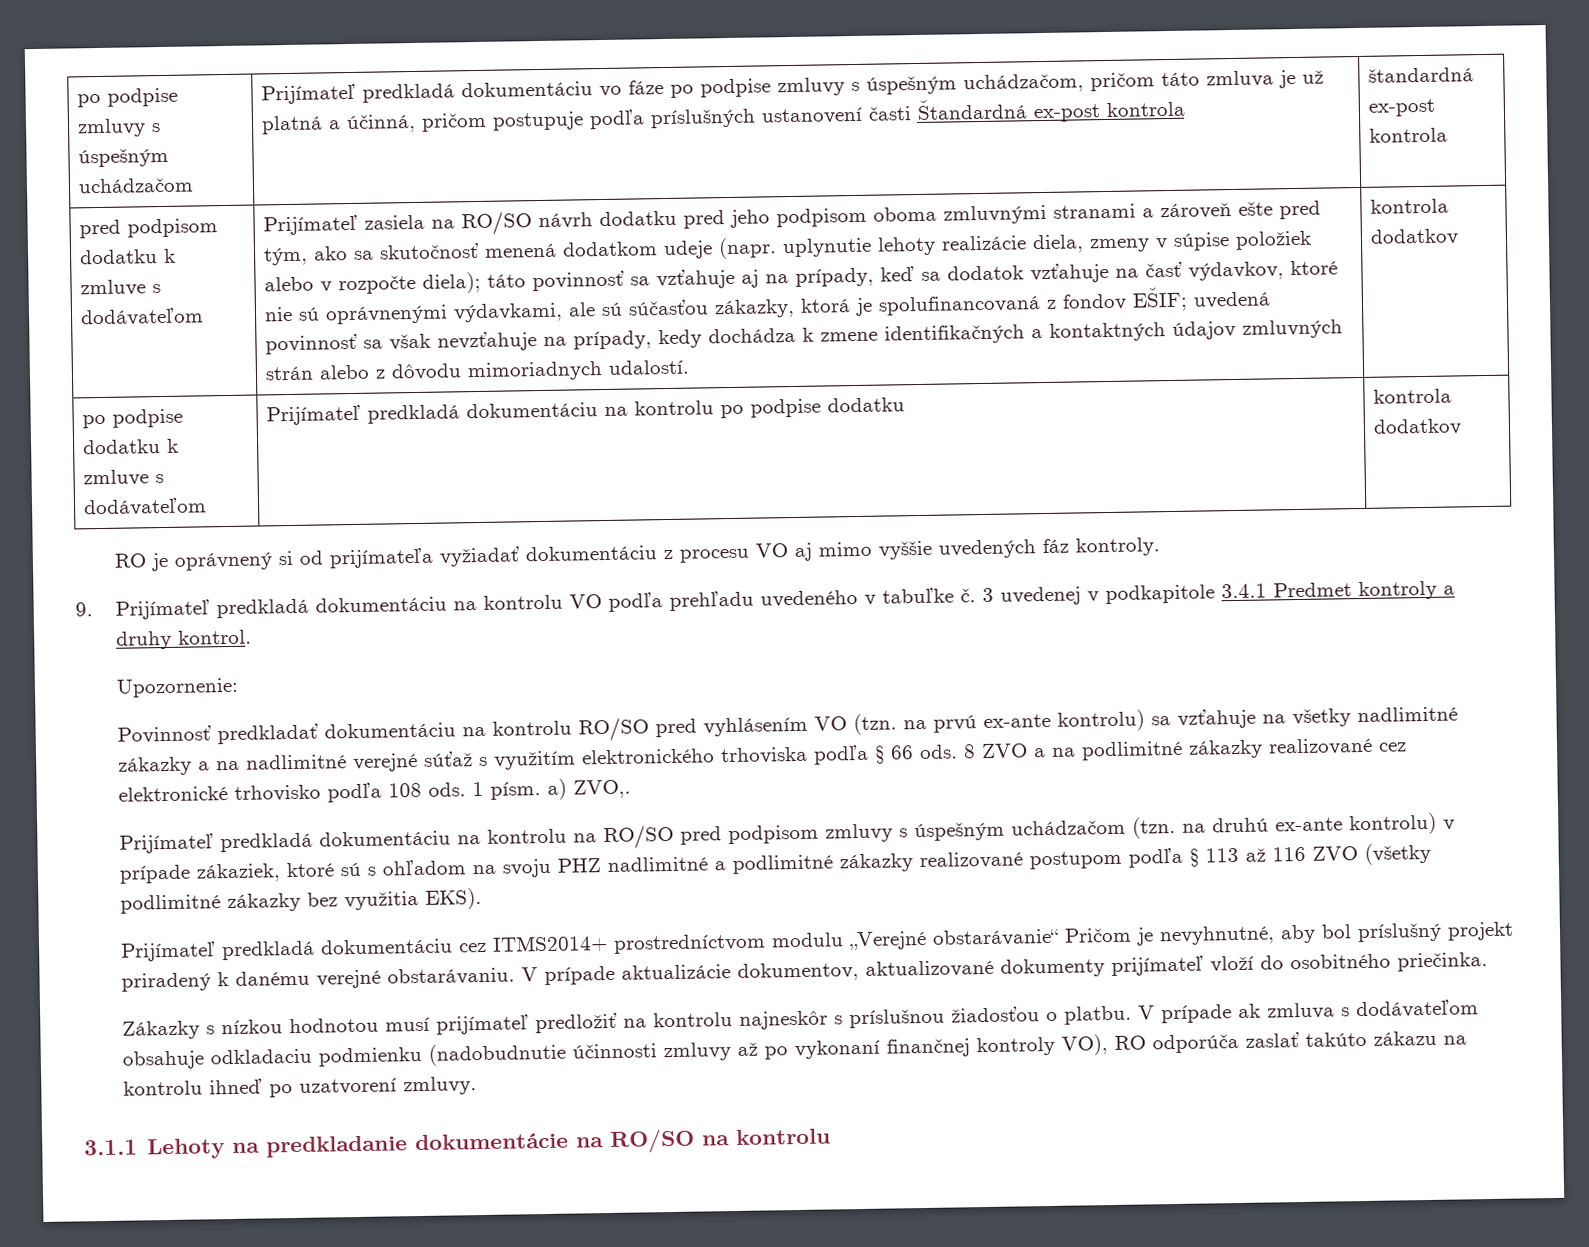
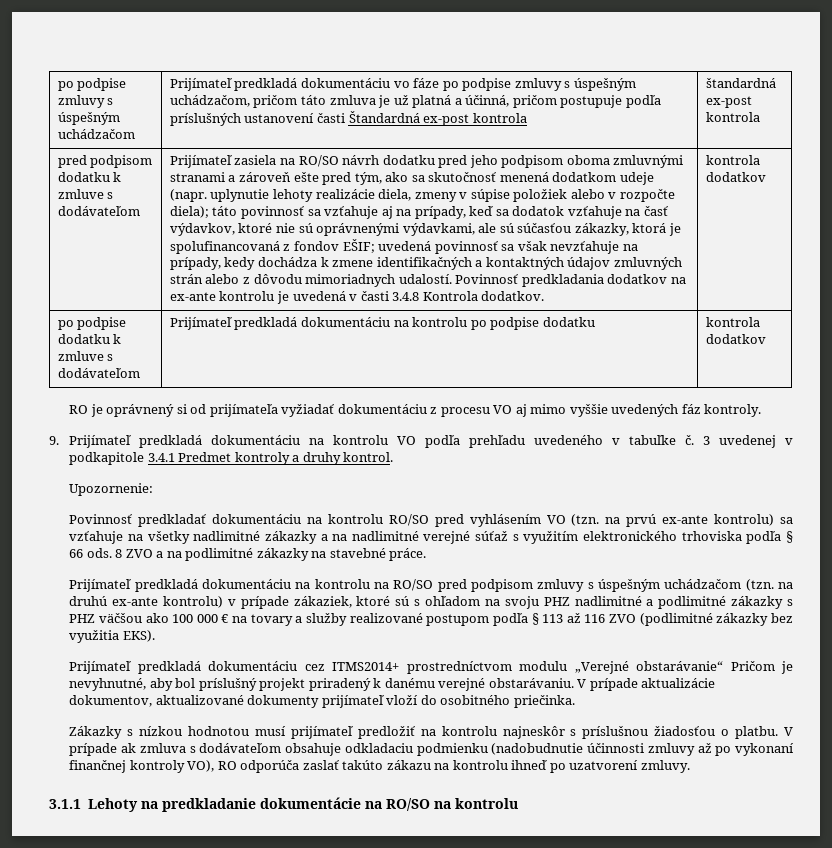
(690, 367) none -> [455,274,686,287] [169,291,545,304] Povinnosť predkladania dodatkov na ex-ante kontrolu je uvedená v časti 3.4.8 Kontrola dodatkov.
[1267,737,1407,756] [117,778,631,803] realizované cez elektronické trhovisko podľa 108 ods. 1 písm. a) ZVO,. -> [311,548,427,561] na stavebné práce.
(913, 863) none -> [786,599,793,606] [69,613,347,626] s PHZ väčšou ako 100 000 € na tovary a služby
[1363,842,1431,865] [119,894,221,914] (všetky podlimitné -> [639,613,713,626] (podlimitné

